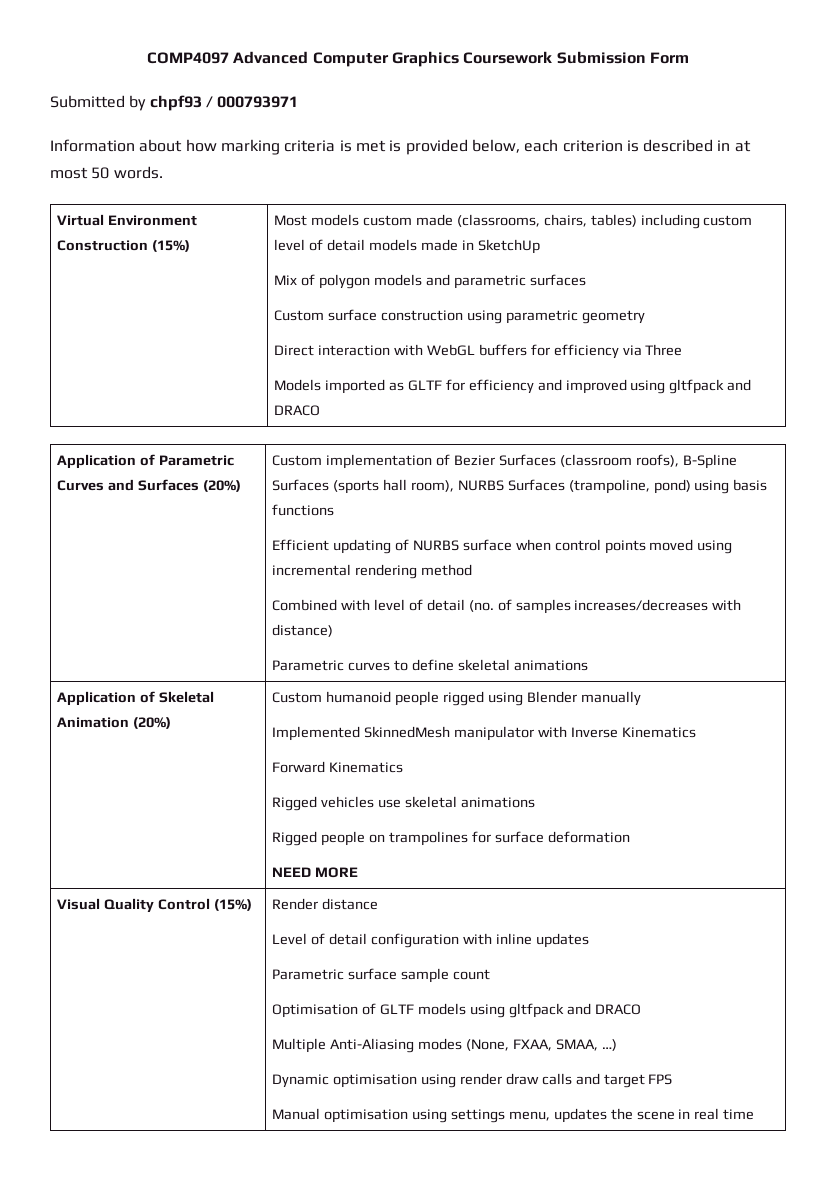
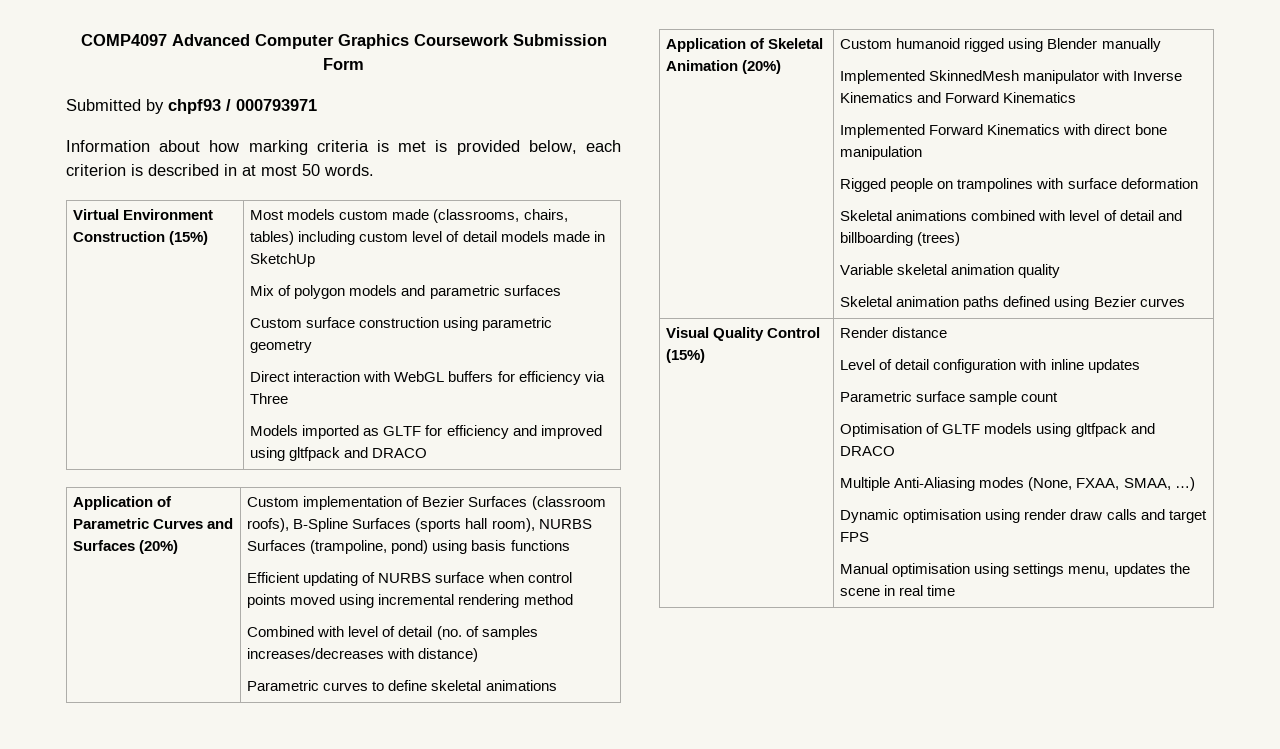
[394,691,439,706] people -> (961, 43) none
(696, 732) // -> [917,92,942,103] and
[272,796,535,811] Rigged vehicles use skeletal animations -> [840,124,1167,138] [840,146,923,160] Implemented Forward Kinematics with direct bone manipulation
[471,831,491,843] for -> [1036,178,1064,189] with
[272,867,359,878] NEED MORE -> [840,210,1182,221] [840,232,961,246] [840,264,1061,278] [840,296,1185,310] Skeletal animations combined with level of detail and billboarding (trees) // Variable skeletal animation quality // Skeletal animation paths defined using Bezier curves

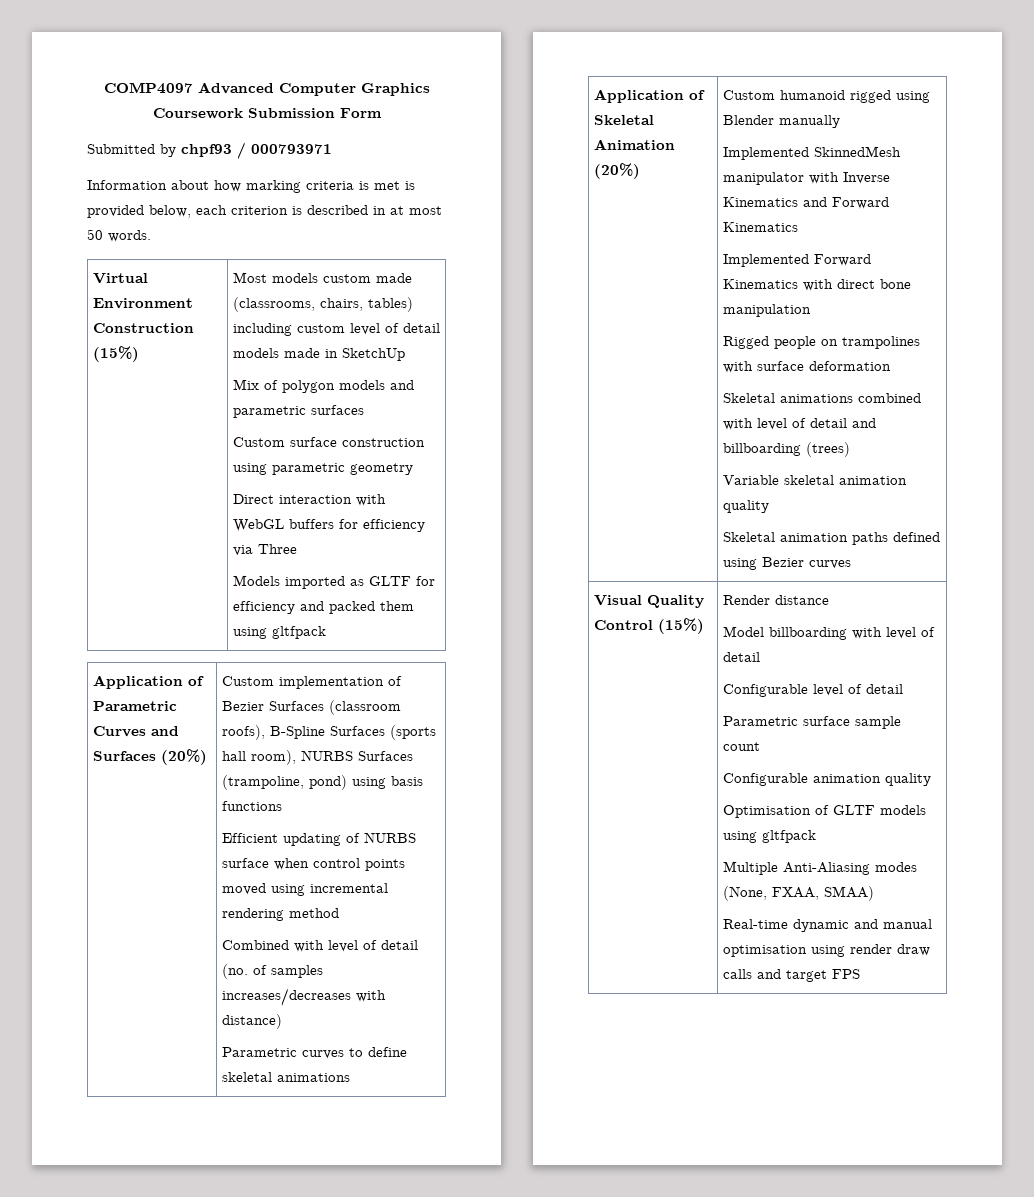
[540,425,602,439] [250,447,428,461] improved using gltfpack and DRACO -> [328,601,414,614] [232,626,326,639] packed them using gltfpack
[840,359,1140,373] Level of detail configuration with inline updates -> [722,626,935,640] [722,652,760,662] [722,684,903,697] Model billboarding with level of detail // Configurable level of detail
(1059, 397) none -> [722,773,931,786] // Configurable animation quality
[1130,423,1155,434] [840,446,896,456] and DRACO -> (816, 836) none
[1123,477,1195,491] [840,509,900,523] SMAA, …) // Dynamic -> [823,886,874,901] [722,919,932,932] SMAA) // Real-time dynamic and manual
[840,563,1190,577] [840,585,956,596] // Manual optimisation using settings menu, updates the scene in real time -> (860, 974) none

